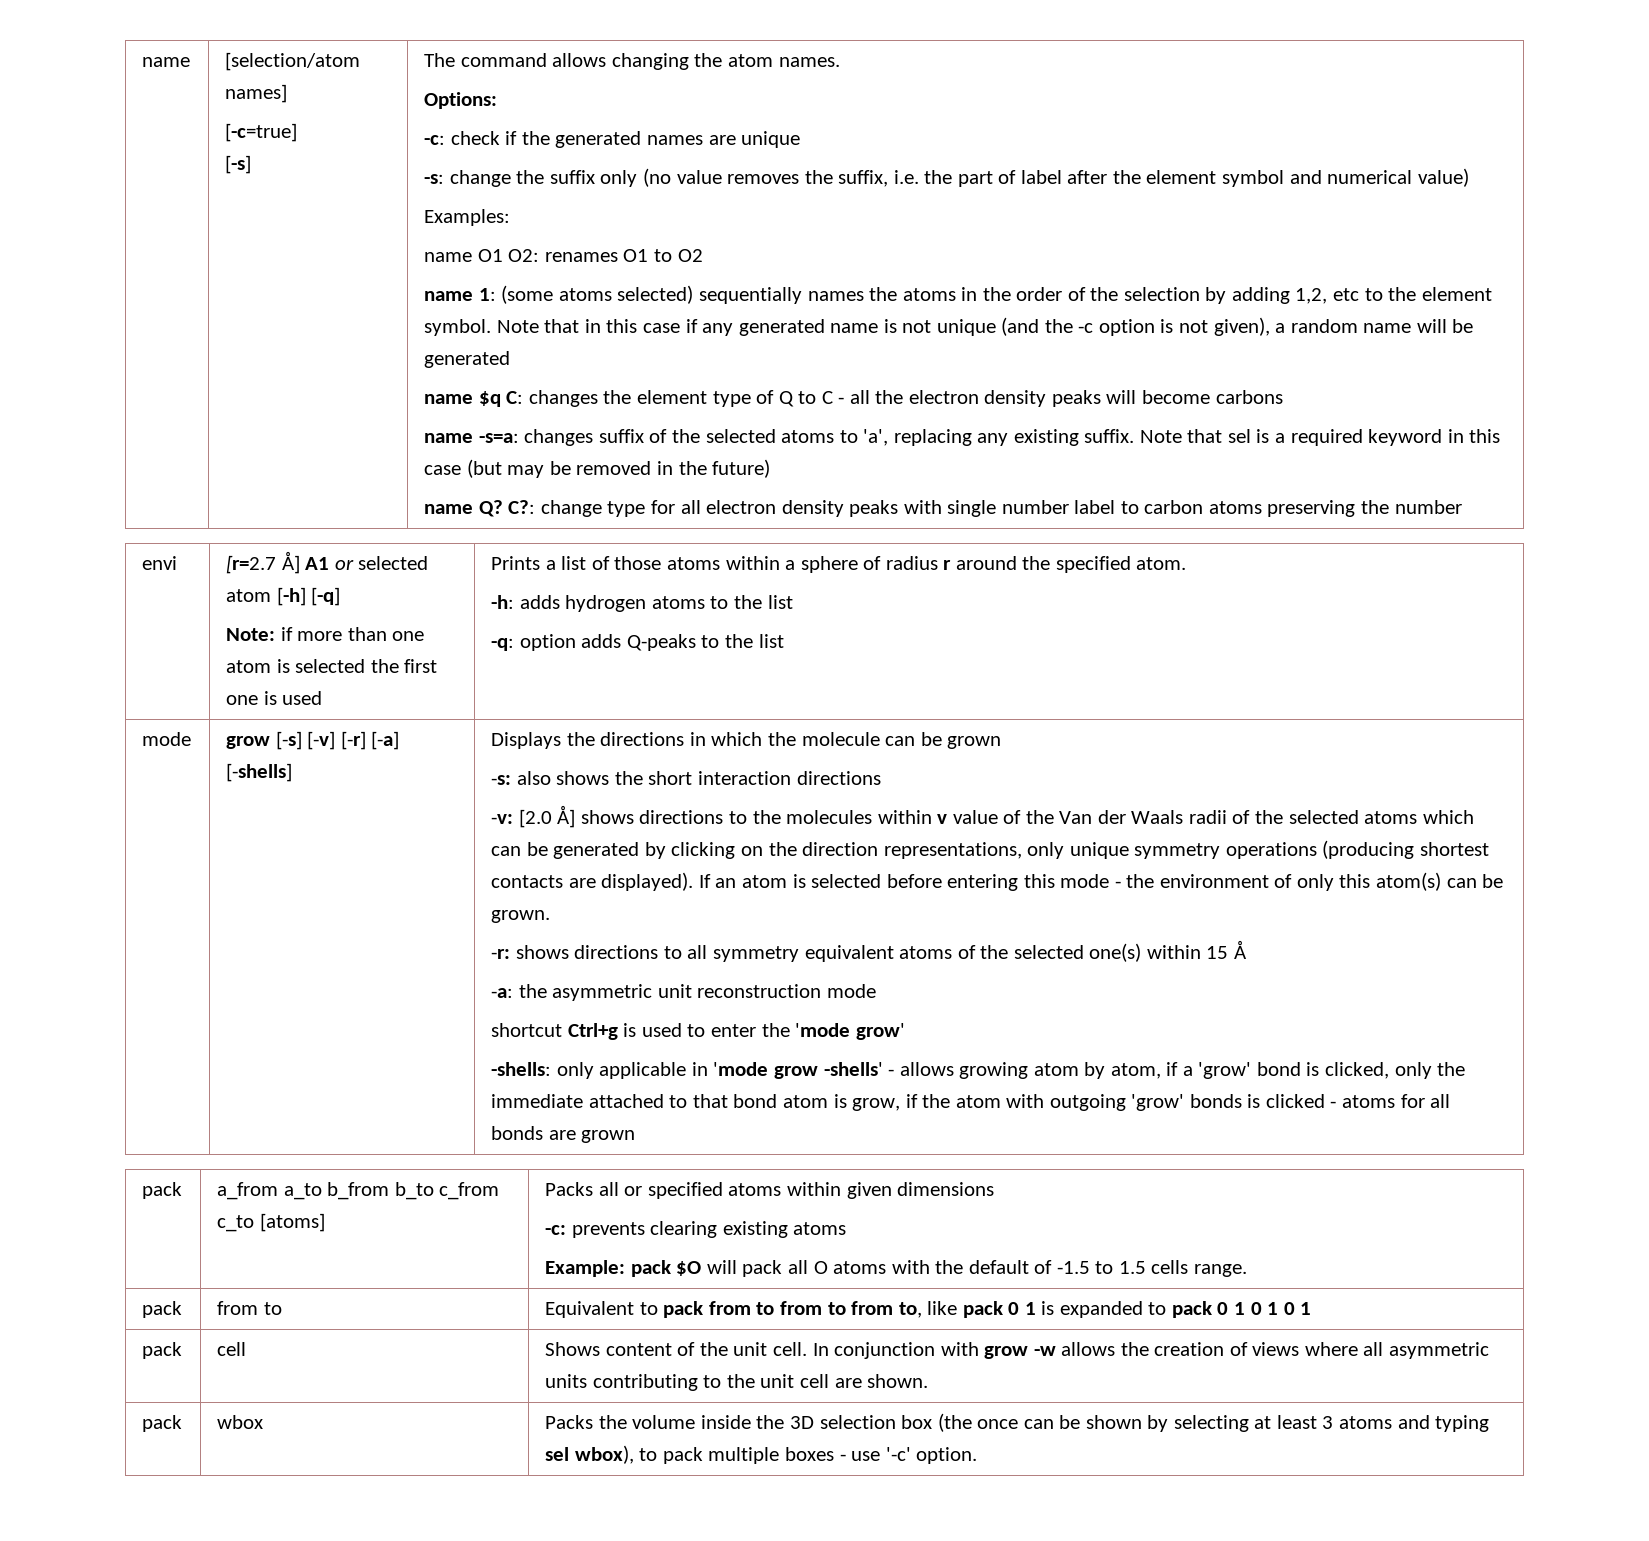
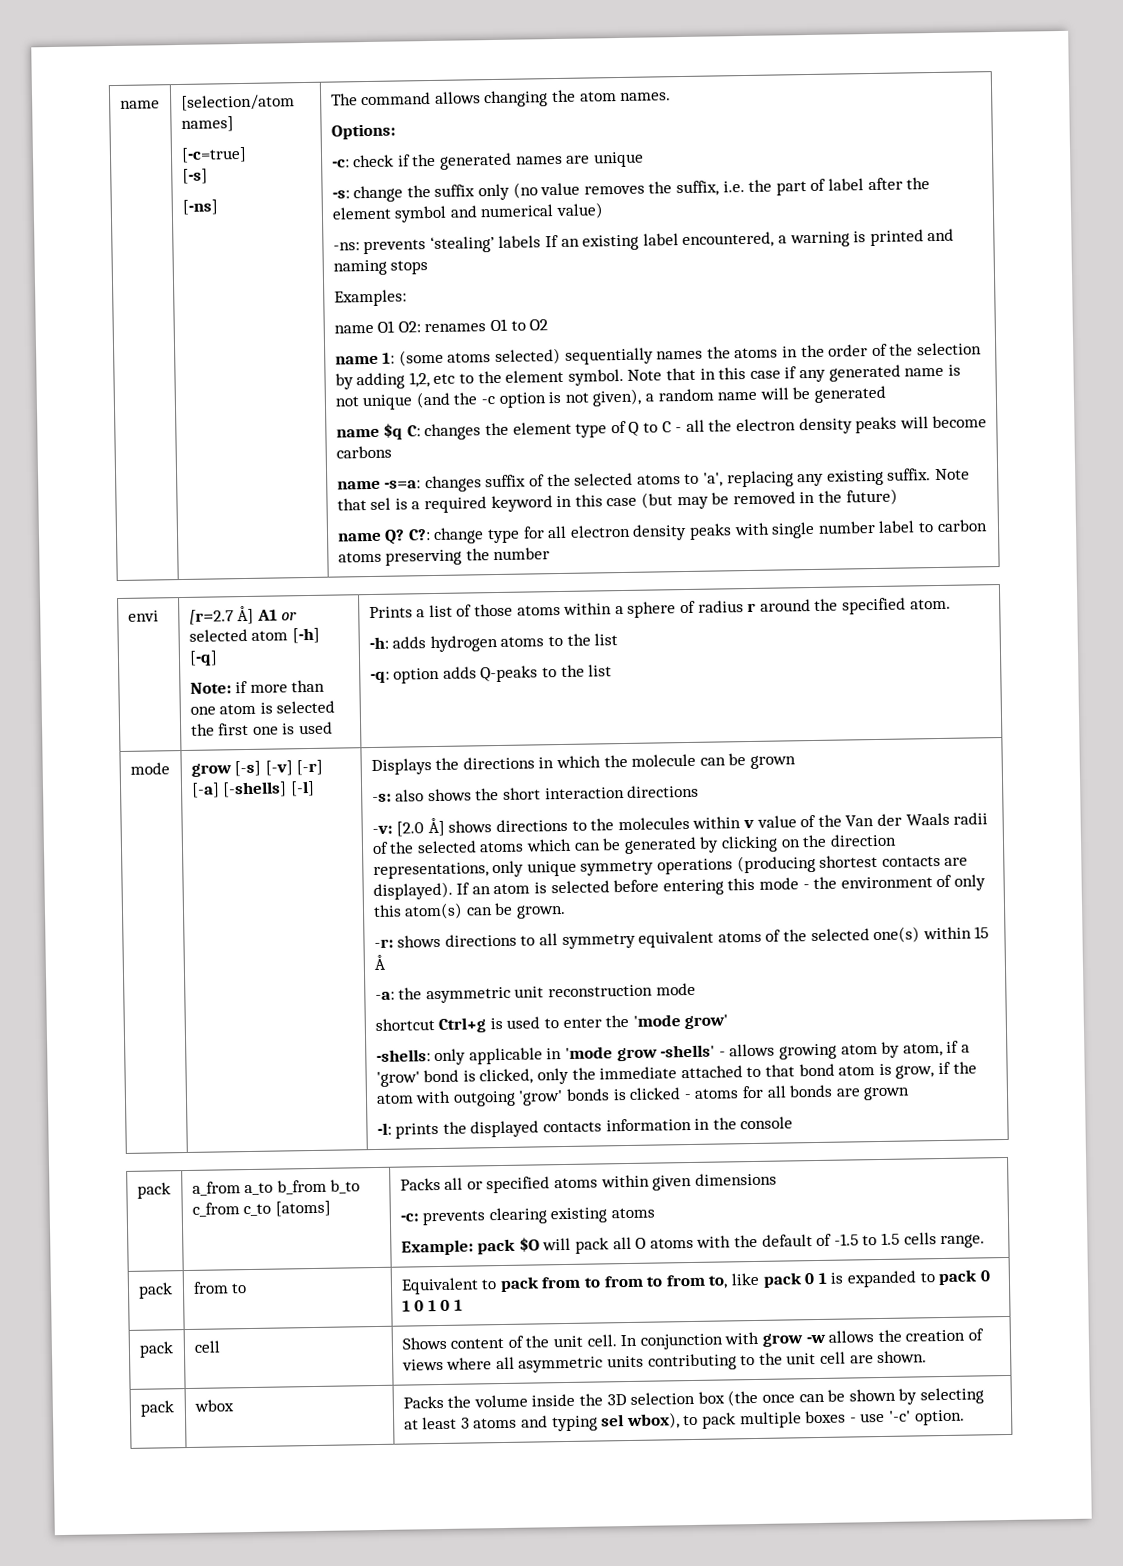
(252, 164) none -> [181,199,218,215] // [-ns]
(1469, 177) none -> [332,228,955,255] [332,259,429,276] // -ns: prevents ‘stealing’ labels If an existing label encountered, a warning is printed and naming stops
(293, 772) none -> [289,780,315,797] [-l]
(636, 1136) none -> [376,1116,794,1139] // -l: prints the displayed contacts information in the console

